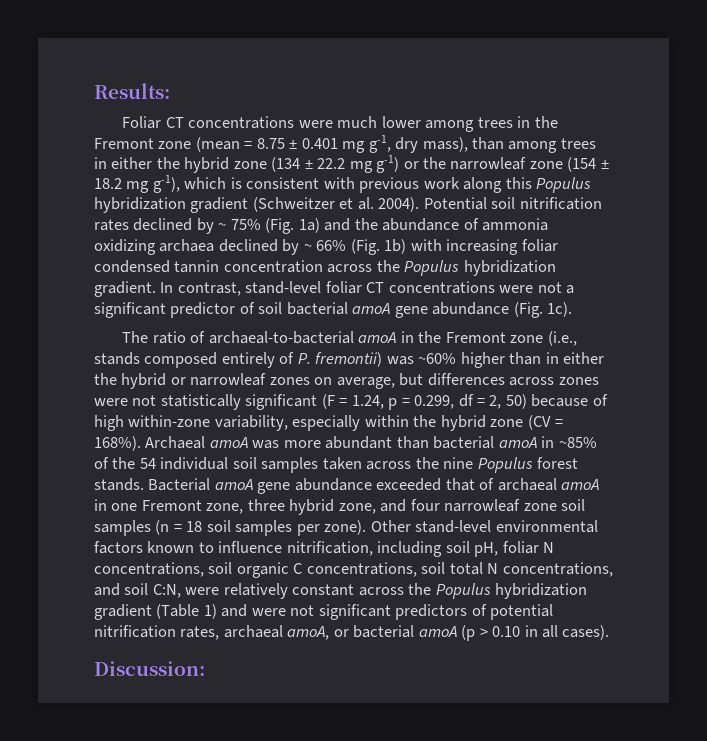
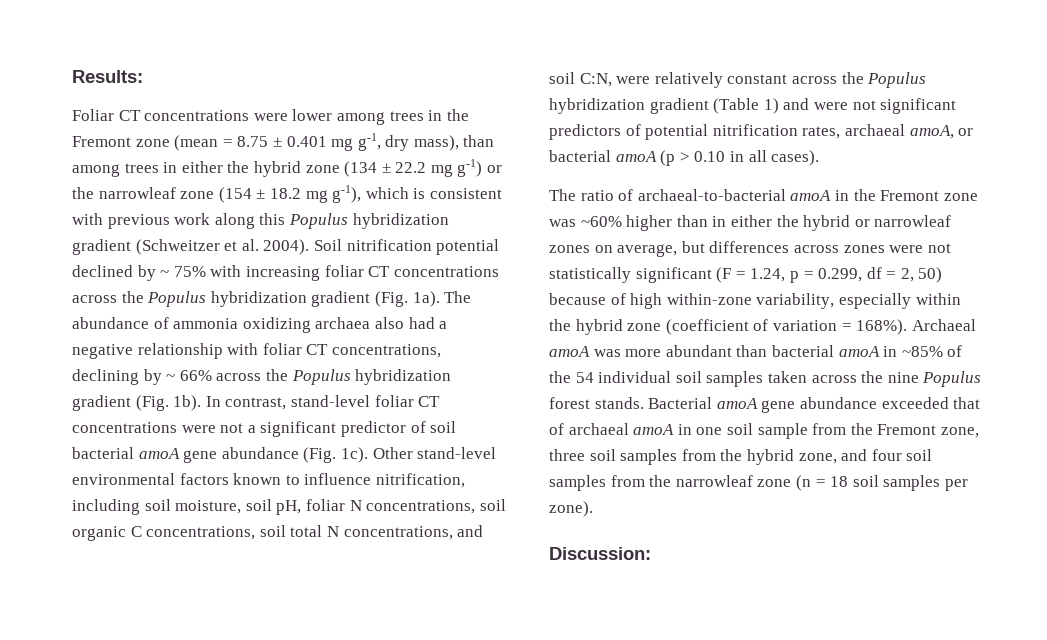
[337,116,378,128] much -> (288, 117) none
[423,197,602,210] [94,218,378,234] Potential soil nitrification rates declined by ~ 75% (Fig. 1a) and the -> [313,239,500,255] [72,265,499,281] [72,291,472,307] Soil nitrification potential declined by ~ 75% with increasing foliar CT concentrations across the Populus hybridization gradient (Fig. 1a). The
[218,239,558,255] [94,260,556,276] [94,281,156,297] declined by ~ 66% (Fig. 1b) with increasing foliar condensed tannin concentration across the Populus hybridization gradient. -> [374,317,448,329] [72,343,441,359] [72,369,452,385] [72,395,202,411] also had a negative relationship with foliar CT concentrations, declining by ~ 66% across the Populus hybridization gradient (Fig. 1b).
[122,331,577,346] [94,352,605,368] [94,373,599,389] [94,394,608,410] [94,415,564,431] [94,436,597,451] [94,457,579,473] [94,478,600,494] [94,499,586,515] [94,520,367,536] // The ratio of archaeal-to-bacterial amoA in the Fremont zone (i.e., stands composed entirely of P. fremontii) was ~60% higher than in either the hybrid or narrowleaf zones on average, but differences across zones were not statistically significant (F = 1.24, p = 0.299, df = 2, 50) because of high within-zone variability, especially within the hybrid zone (CV = 168%). Archaeal amoA was more abundant than bacterial amoA in ~85% of the 54 individual soil samples taken across the nine Populus forest stands. Bacterial amoA gene abundance exceeded that of archaeal amoA in one Fremont zone, three hybrid zone, and four narrowleaf zone soil samples (n = 18 soil samples per zone). -> (368, 455) none
(470, 547) none -> [175,499,272,514] moisture, soil
(610, 632) none -> [549,189,978,201] [549,215,952,231] [549,241,951,257] [549,267,943,283] [549,293,961,309] [549,319,976,335] [549,345,963,357] [549,371,982,387] [549,397,981,413] [549,423,979,439] [549,449,933,465] [549,475,968,491] [549,501,593,517] // The ratio of archaeal-to-bacterial amoA in the Fremont zone was ~60% higher than in either the hybrid or narrowleaf zones on average, but differences across zones were not statistically significant (F = 1.24, p = 0.299, df = 2, 50) because of high within-zone variability, especially within the hybrid zone (coefficient of variation = 168%). Archaeal amoA was more abundant than bacterial amoA in ~85% of the 54 individual soil samples taken across the nine Populus forest stands. Bacterial amoA gene abundance exceeded that of archaeal amoA in one soil sample from the Fremont zone, three soil samples from the hybrid zone, and four soil samples from the narrowleaf zone (n = 18 soil samples per zone).

